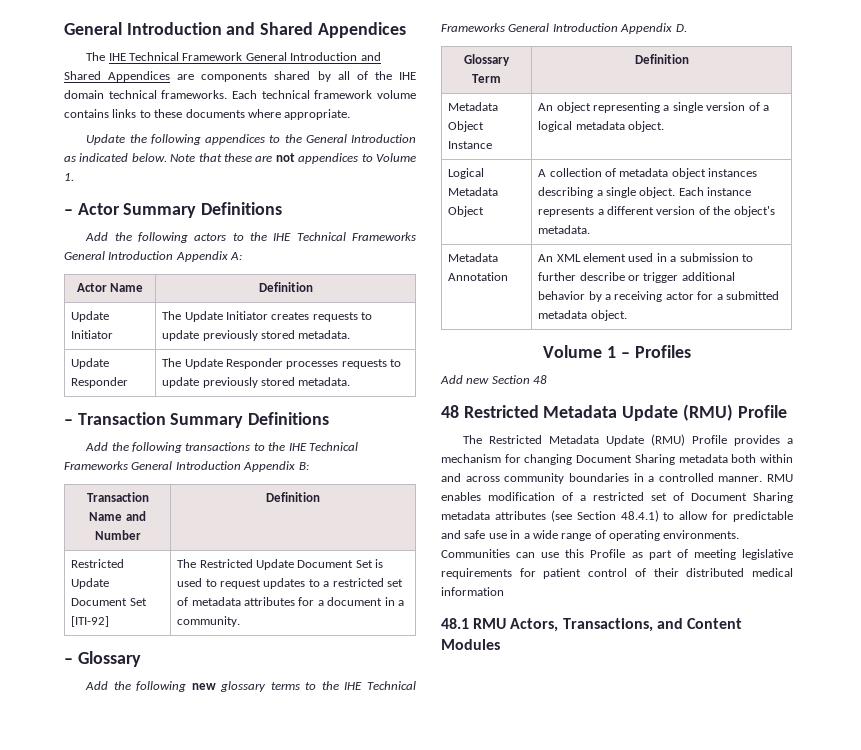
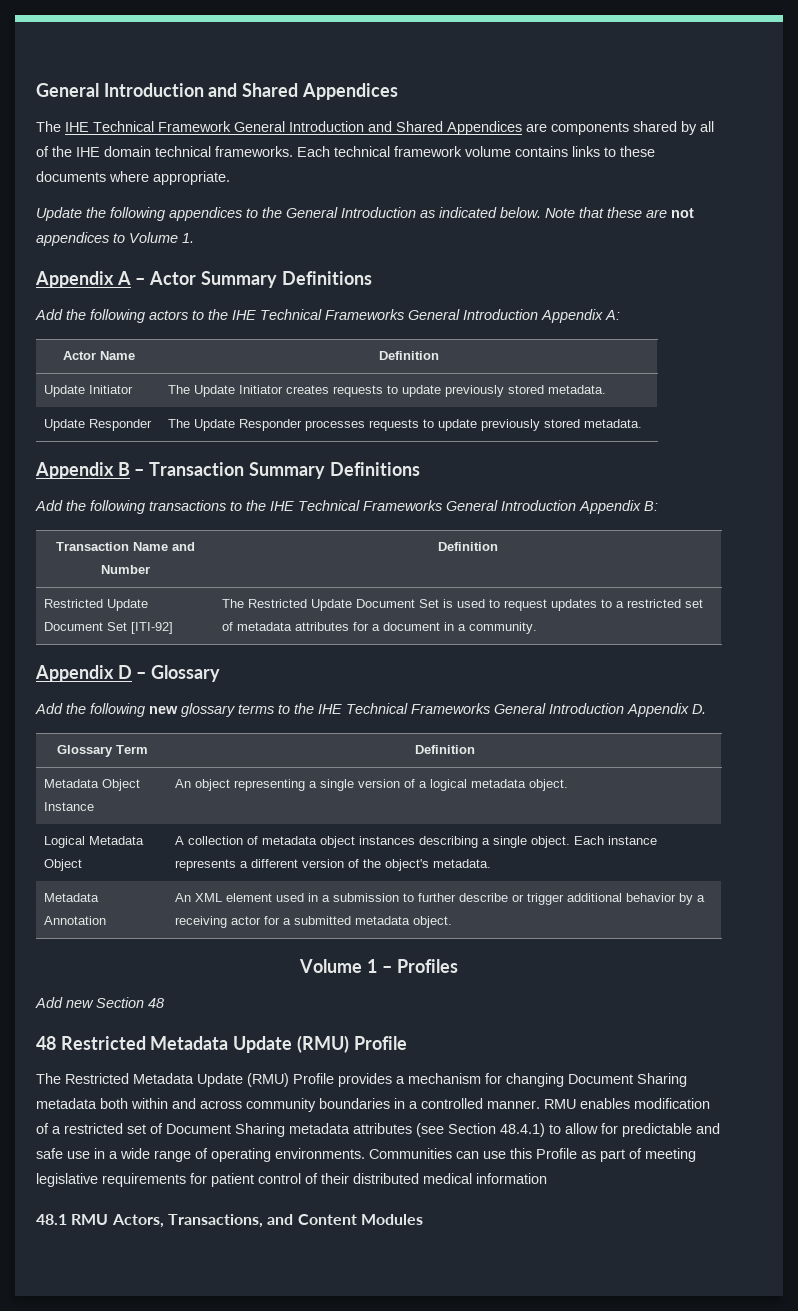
(74, 177) none -> [35,271,131,288] Appendix A
(351, 381) none -> [35,462,130,479] Appendix B
(241, 621) none -> [35,665,132,682] Appendix D

